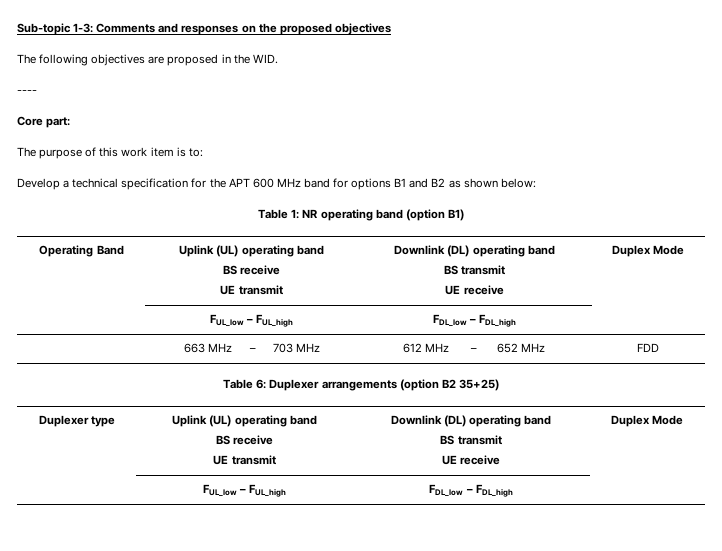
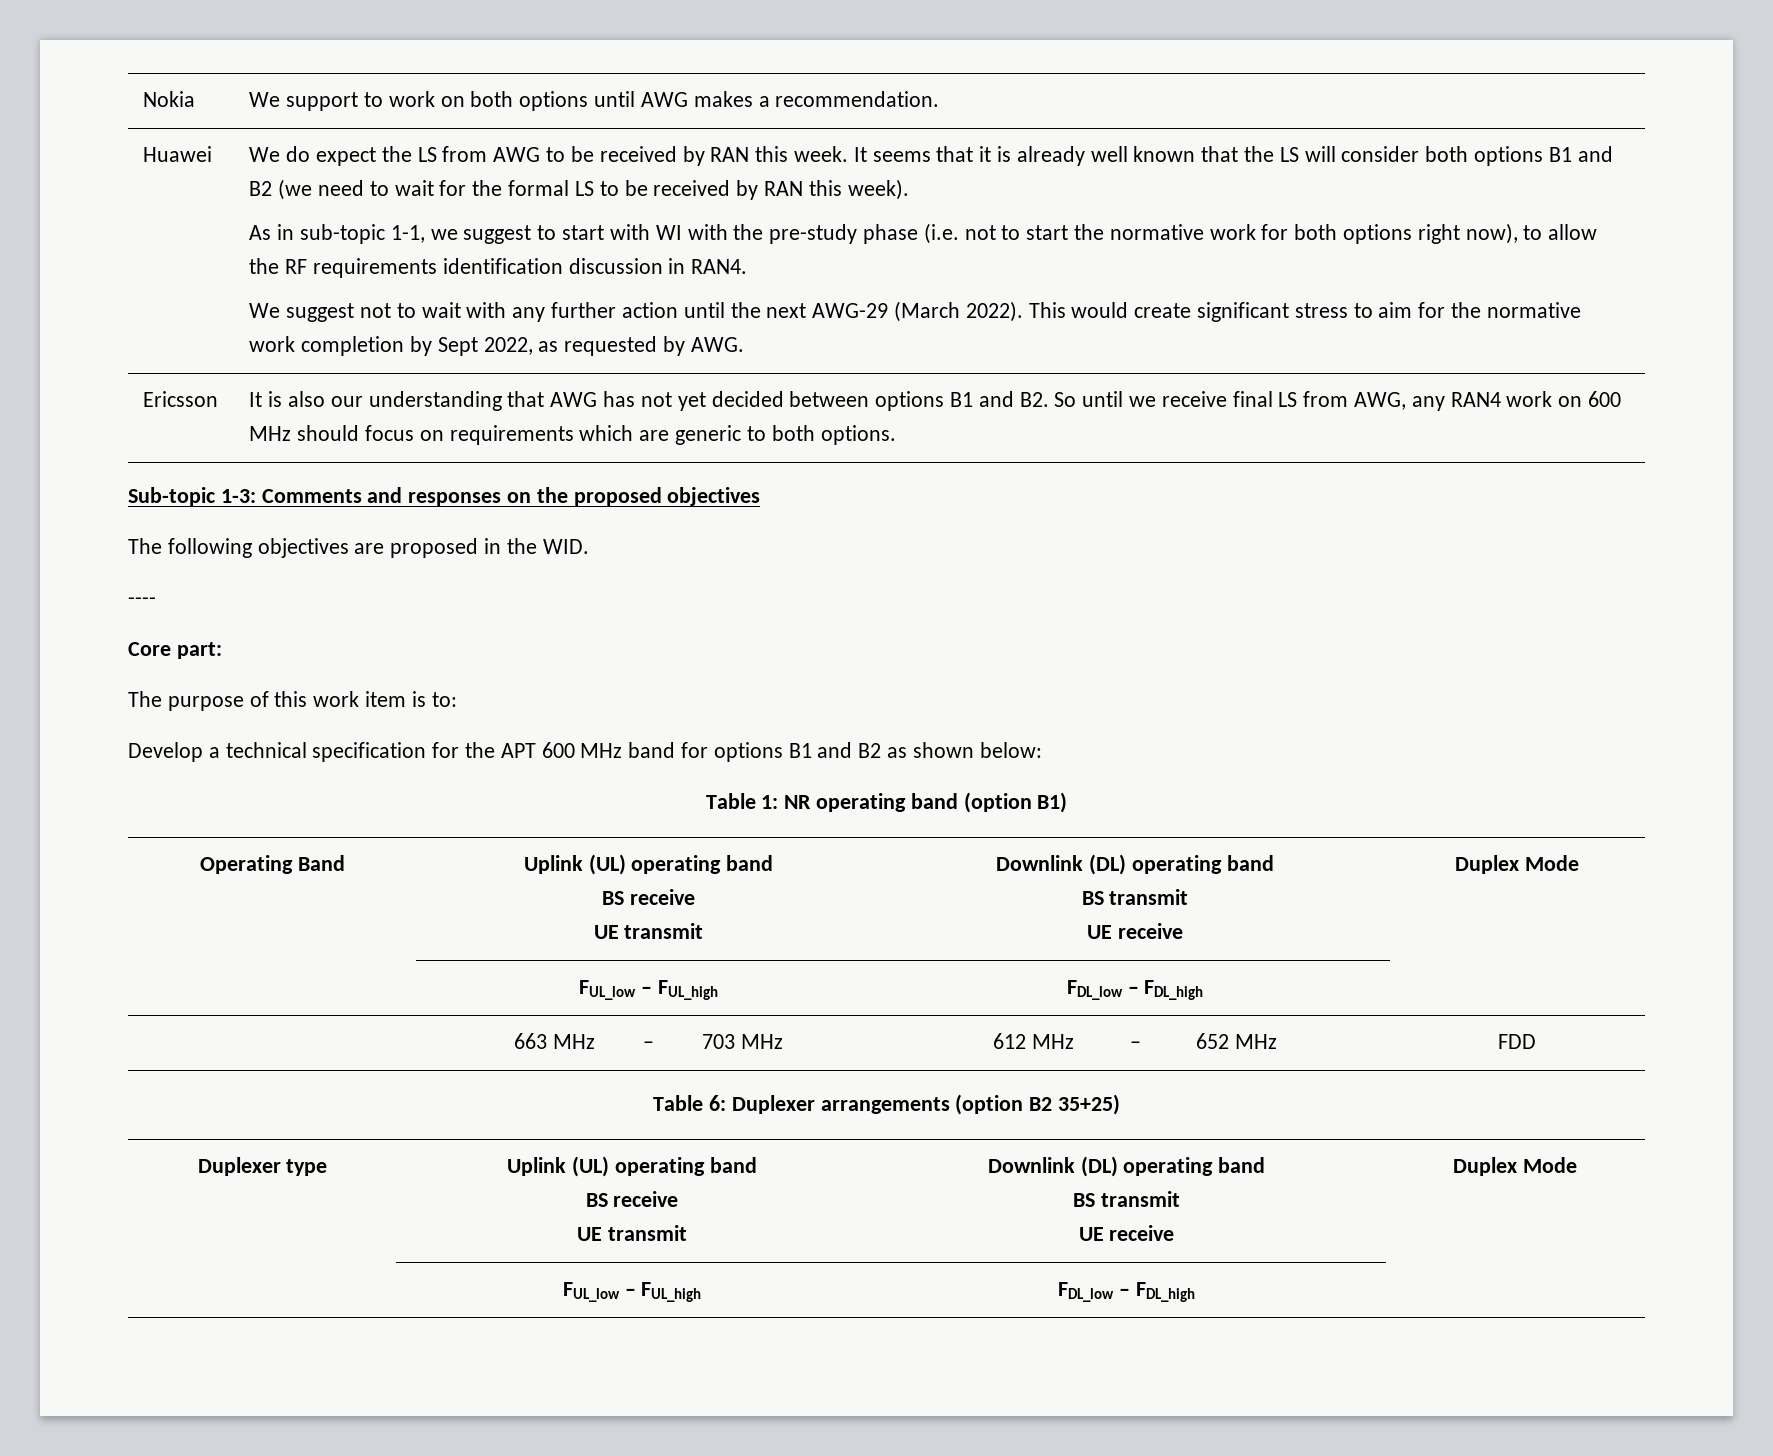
(17, 29) none -> [143,91,196,107] [249,91,940,111] [143,146,213,162] [249,146,1613,166] [249,179,909,200] [249,223,1598,244] [249,258,748,278] [249,301,1581,322] [249,336,744,356] [143,391,219,407] [249,391,1622,411] [249,425,896,445] Nokia | We support to work on both options until AWG makes a recommendation. // Huawei | We do expect the LS from AWG to be received by RAN this week. It seems that it is already well known that the LS will consider both options B1 and B2 (we need to wait for the formal LS to be received by RAN this week). // As in sub-topic 1-1, we suggest to start with WI with the pre-study phase (i.e. not to start the normative work for both options right now), to allow the RF requirements identification discussion in RAN4. // We suggest not to wait with any further action until the next AWG-29 (March 2022). This would create significant stress to aim for the normative work completion by Sept 2022, as requested by AWG. // Ericsson | It is also our understanding that AWG has not yet decided between options B1 and B2. So until we receive final LS from AWG, any RAN4 work on 600 MHz should focus on requirements which are generic to both options. //

